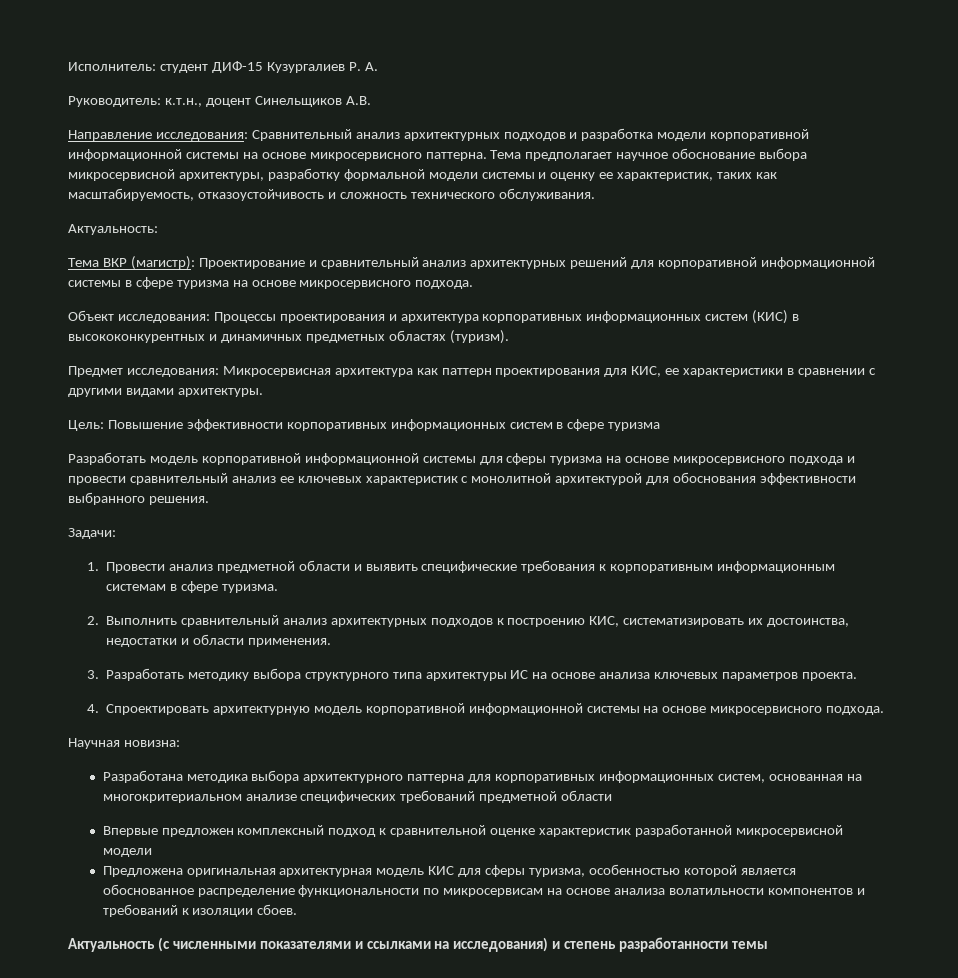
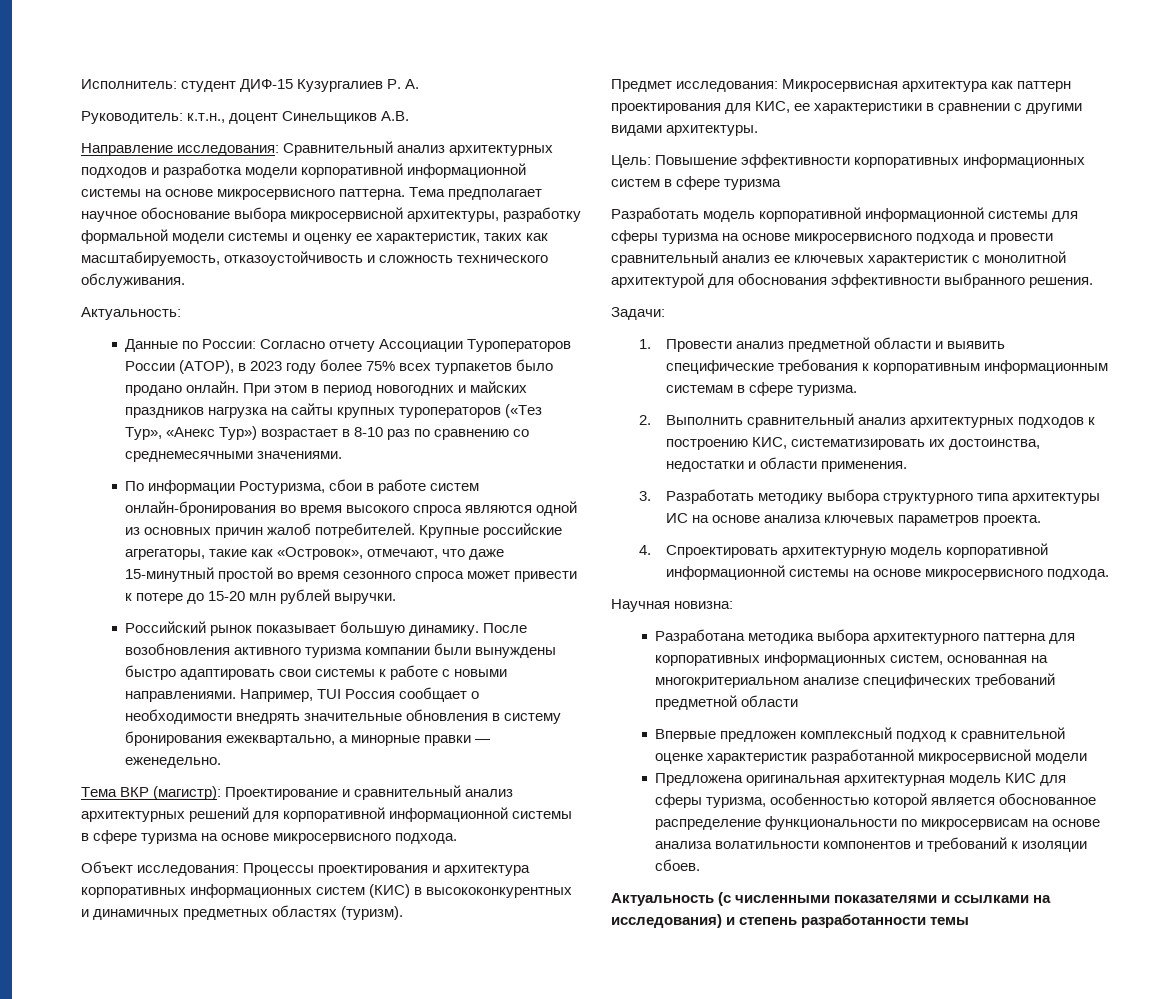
(158, 229) none -> [125,339,572,352] [125,359,554,374] [125,381,528,396] [125,403,543,418] [125,426,530,440] [125,451,343,462] [125,479,480,494] [125,501,578,516] [125,523,563,538] [125,547,505,560] [125,567,578,582] [125,589,397,604] [125,621,528,636] [125,643,557,658] [125,665,508,680] [125,687,480,702] [125,709,562,724] [125,731,491,746] [125,757,222,768] // Данные по России: Согласно отчету Ассоциации Туроператоров России (АТОР), в 2023 году более 75% всех турпакетов было продано онлайн. При этом в период новогодних и майских праздников нагрузка на сайты крупных туроператоров («Тез Тур», «Анекс Тур») возрастает в 8-10 раз по сравнению со среднемесячными значениями. // По информации Ростуризма, сбои в работе систем онлайн-бронирования во время высокого спроса являются одной из основных причин жалоб потребителей. Крупные российские агрегаторы, такие как «Островок», отмечают, что даже 15-минутный простой во время сезонного спроса может привести к потере до 15-20 млн рублей выручки. // Российский рынок показывает большую динамику. После возобновления активного туризма компании были вынуждены быстро адаптировать свои системы к работе с новыми направлениями. Например, TUI Россия сообщает о необходимости внедрять значительные обновления в систему бронирования ежеквартально, а минорные правки — еженедельно.

